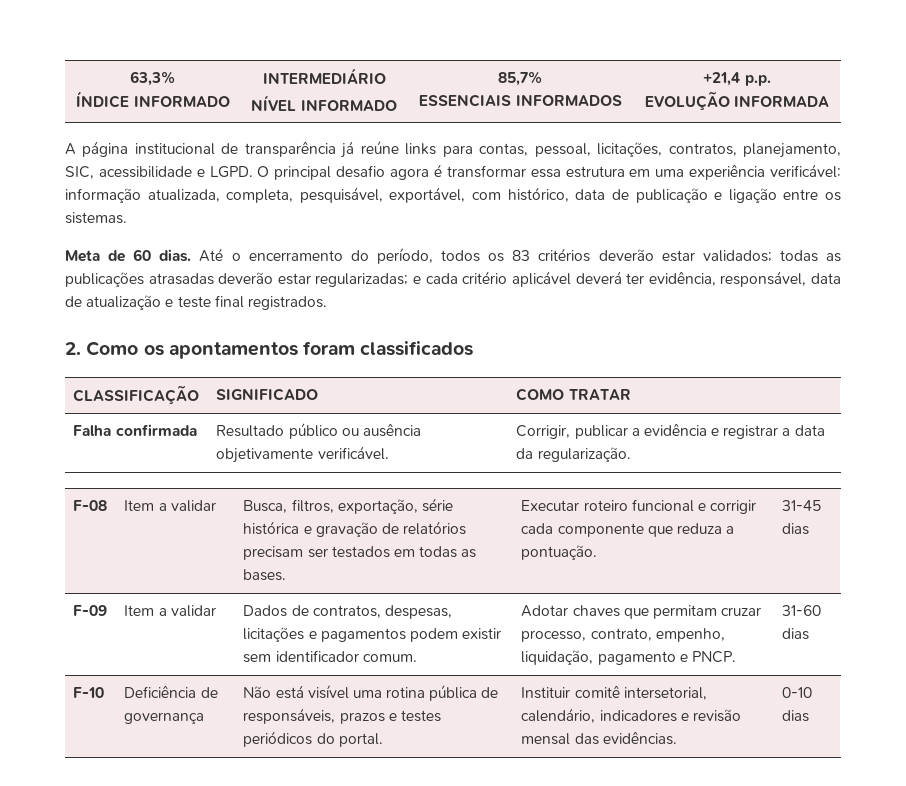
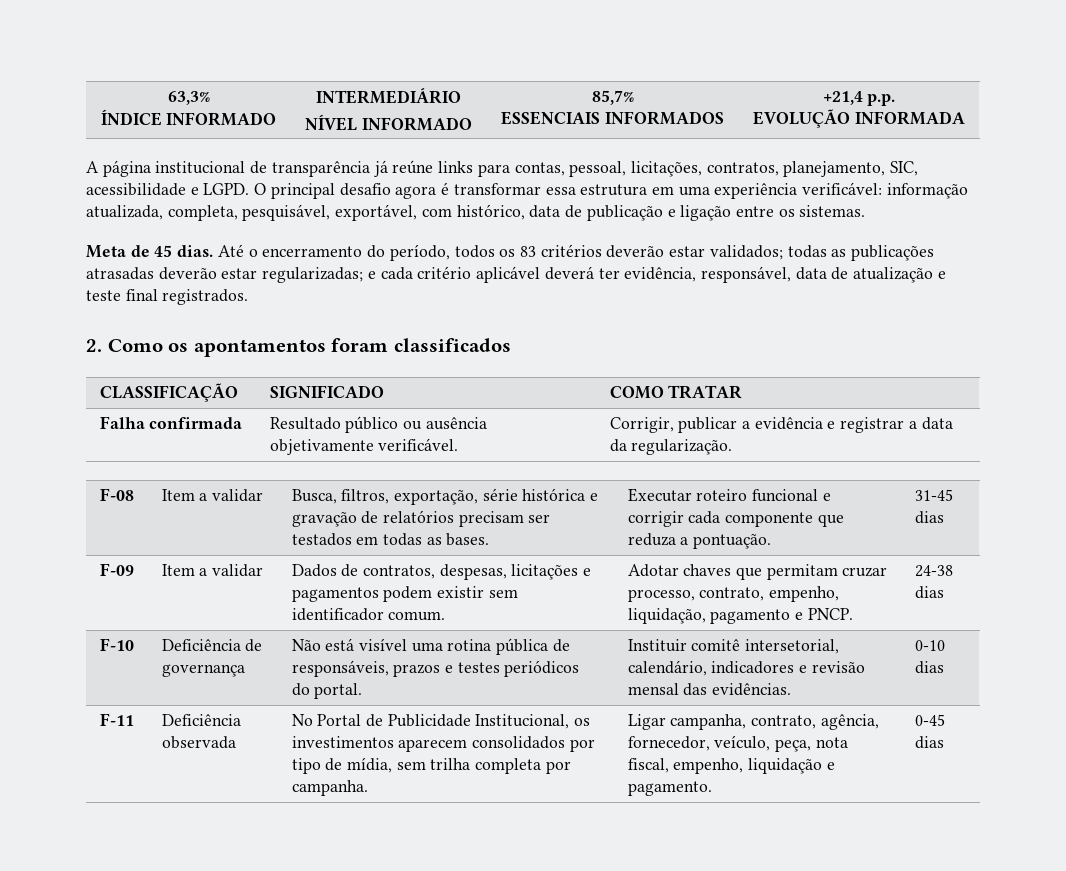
[133,249,152,261] 60 -> [154,245,173,257] 45
[782,605,822,616] 31-60 -> [914,565,953,577] 24-38
(810, 716) none -> [99,713,134,726] [161,714,241,726] [161,736,236,749] [291,714,591,729] [291,736,595,752] [291,757,571,774] [291,780,368,796] [627,714,879,730] [627,735,848,752] [627,758,835,774] [627,781,712,796] [914,714,945,726] [914,736,944,749] // F-11 | Deficiência observada | No Portal de Publicidade Institucional, os investimentos aparecem consolidados por tipo de mídia, sem trilha completa por campanha. | Ligar campanha, contrato, agência, fornecedor, veículo, peça, nota fiscal, empenho, liquidação e pagamento. | 0-45 dias

